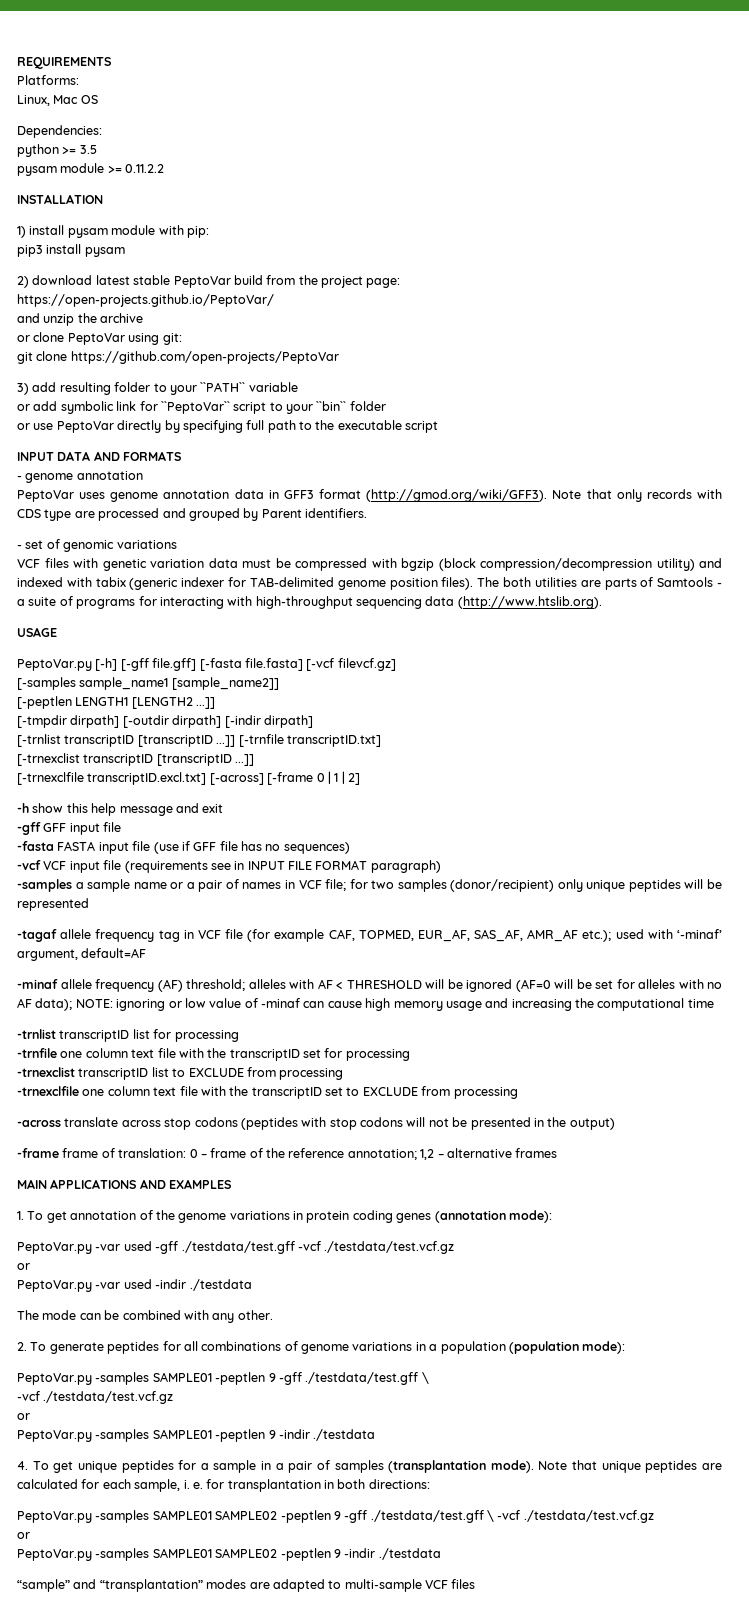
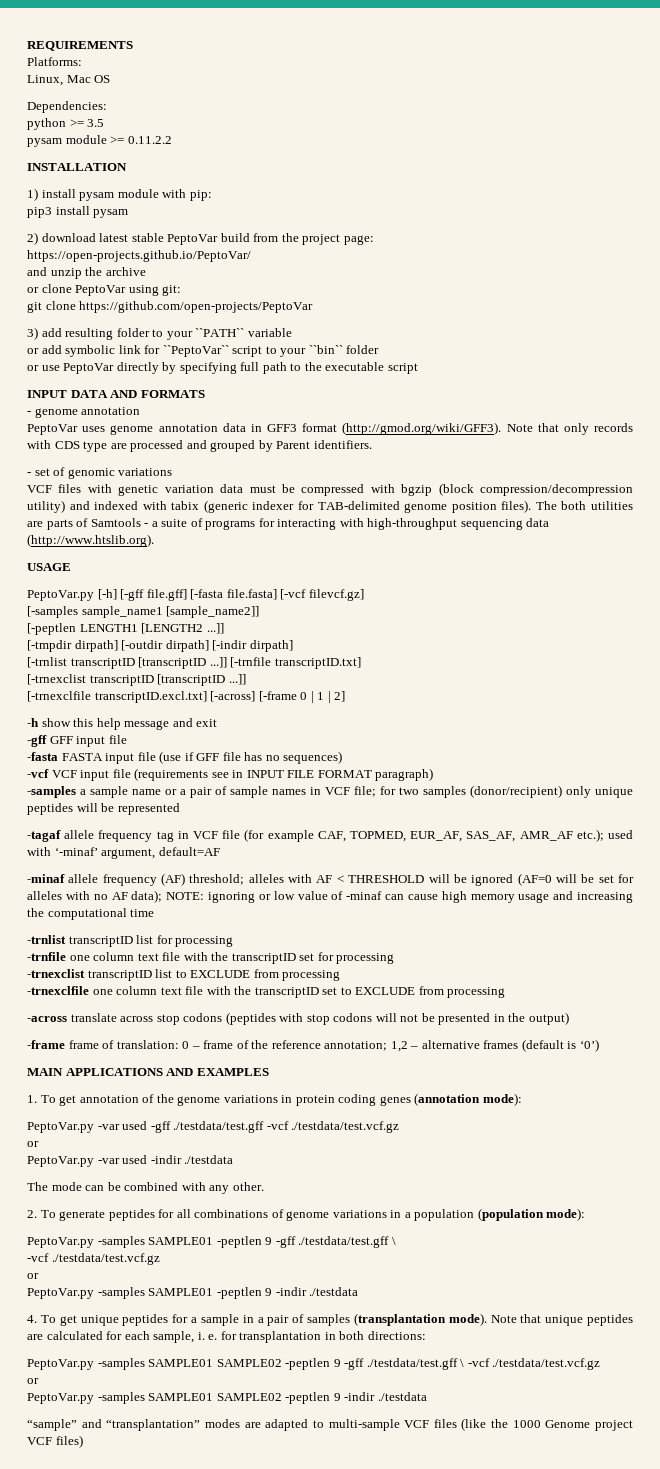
(239, 884) none -> [230,786,268,798] sample
(558, 1153) none -> [521,1039,599,1052] (default is ‘0’)
(476, 1584) none -> [461,1418,633,1431] [27,1435,83,1448] (like the 1000 Genome project VCF files)

